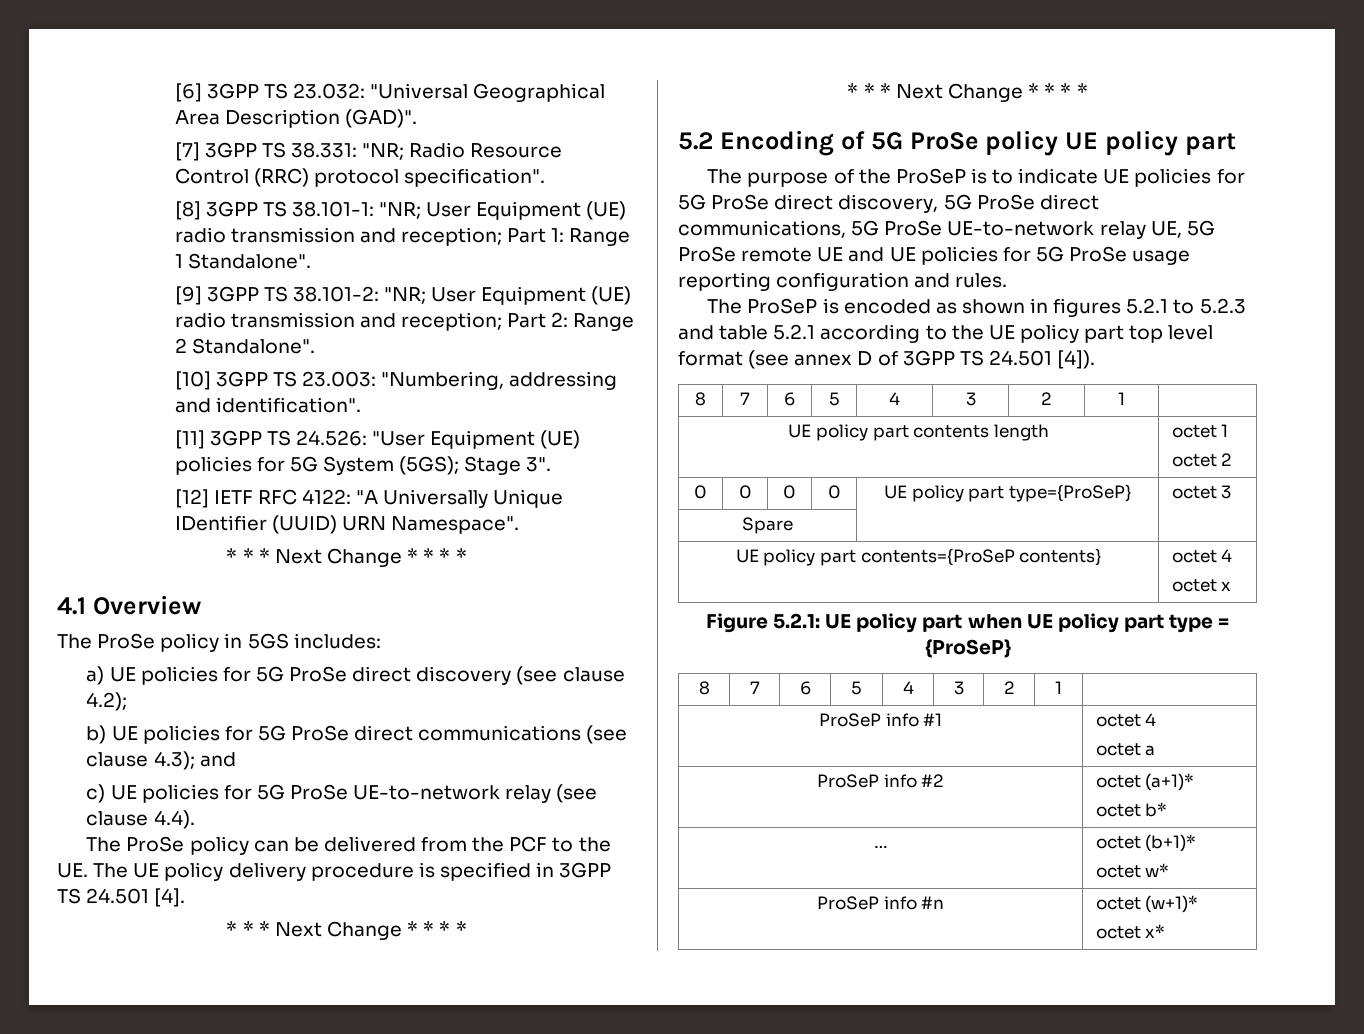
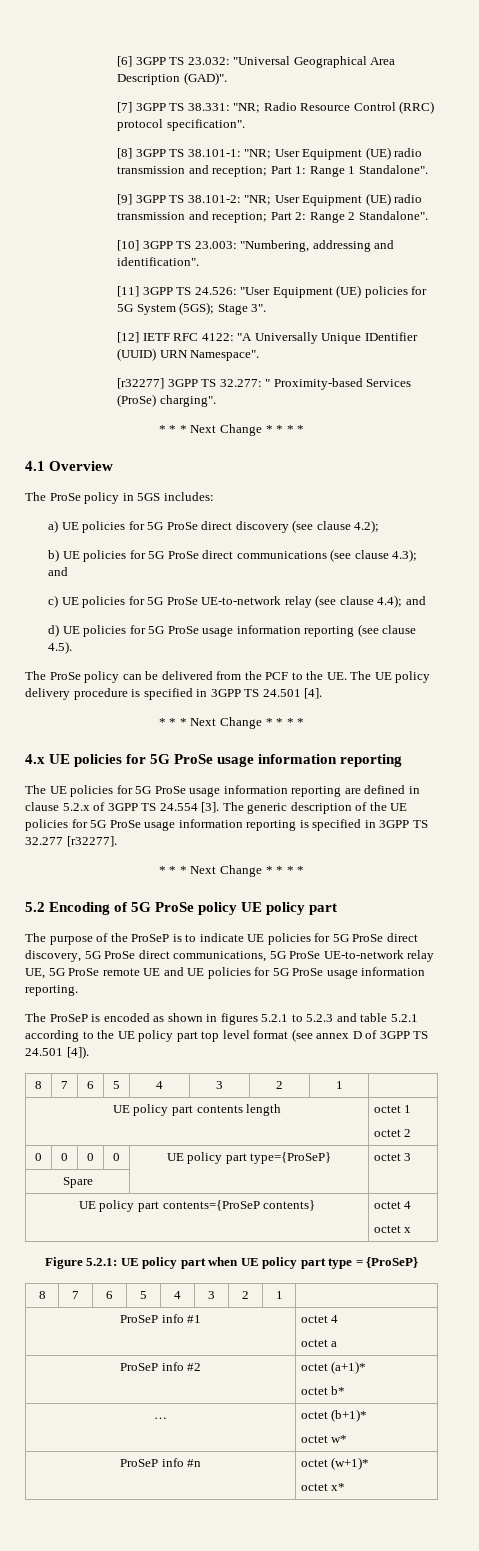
(519, 525) none -> [117,378,412,390] [117,394,216,407] // [r32277] 3GPP TS 32.277: " Proximity-based Services (ProSe) charging".
[153,810,195,829] 4.4). -> [377,595,426,608] [48,624,417,637] [48,641,73,654] 4.4); and // d) UE policies for 5G ProSe usage information reporting (see clause 4.5).
(467, 928) none -> [25,754,403,767] [25,785,420,797] [25,802,408,814] [25,819,428,831] [25,836,117,847] // 4.x UE policies for 5G ProSe usage information reporting // The UE policies for 5G ProSe usage information reporting are defined in clause 5.2.x of 3GPP TS 24.554 [3]. The generic description of the UE policies for 5G ProSe usage information reporting is specified in 3GPP TS 32.277 [r32277].
[678,272,1008,291] reporting configuration and rules. -> [361,967,426,976] [25,985,78,996] information reporting.

